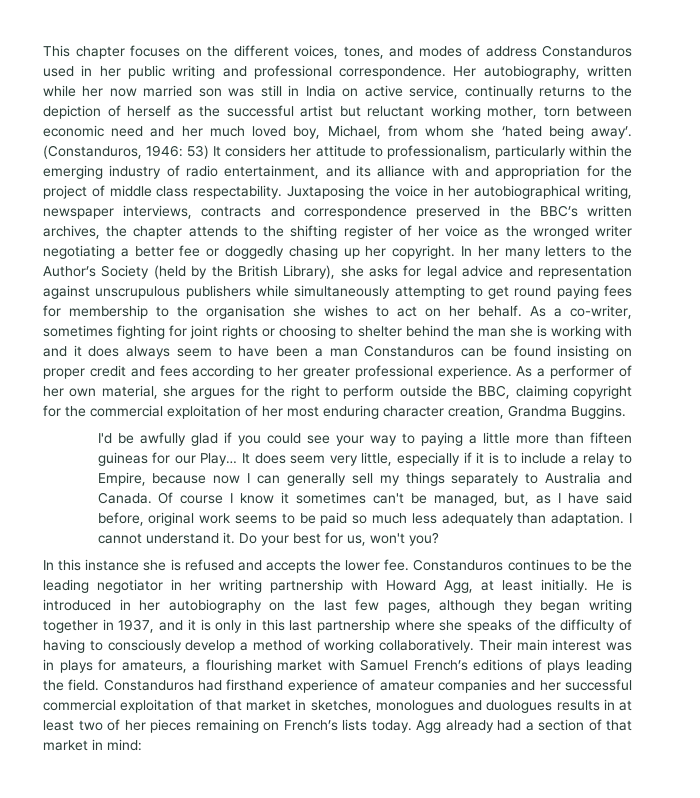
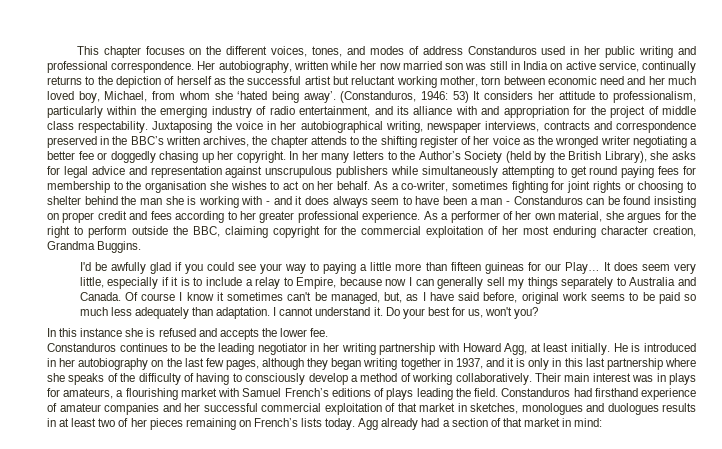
(632, 331) none -> [266,201,270,205] -
(358, 352) none -> [505,201,510,205] -
(410, 565) none -> (329, 332) //

